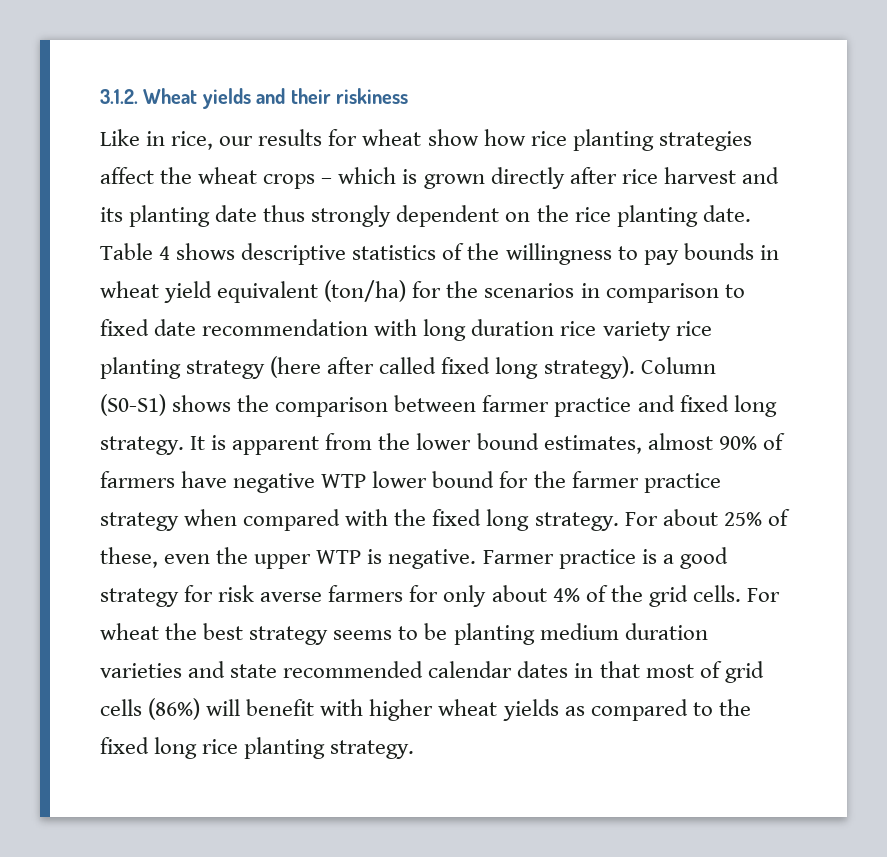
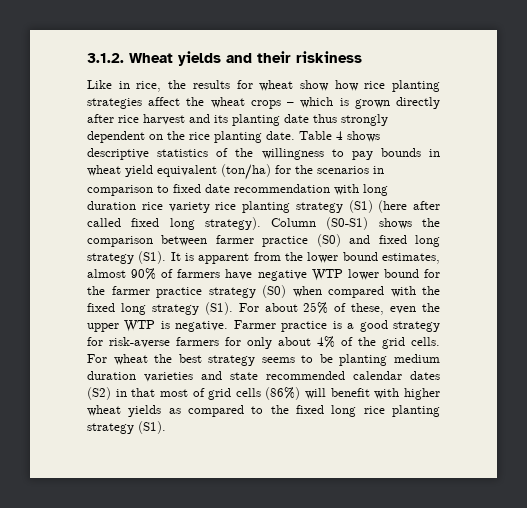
[219,136,254,146] our -> [168,80,187,89] the
(266, 369) none -> [348,200,373,213] (S1)
(632, 407) none -> [316,234,341,247] (S0)
[100,436,184,455] strategy. -> [87,251,167,264] strategy (S1).
(179, 521) none -> [262,285,286,298] (S0)
[534,512,619,531] strategy. -> [151,302,233,315] strategy (S1).
[218,585,323,602] risk averse -> [109,337,170,348] risk-averse
(569, 669) none -> [87,387,111,400] (S2)
[330,740,415,759] strategy. -> [87,421,166,434] strategy (S1).

